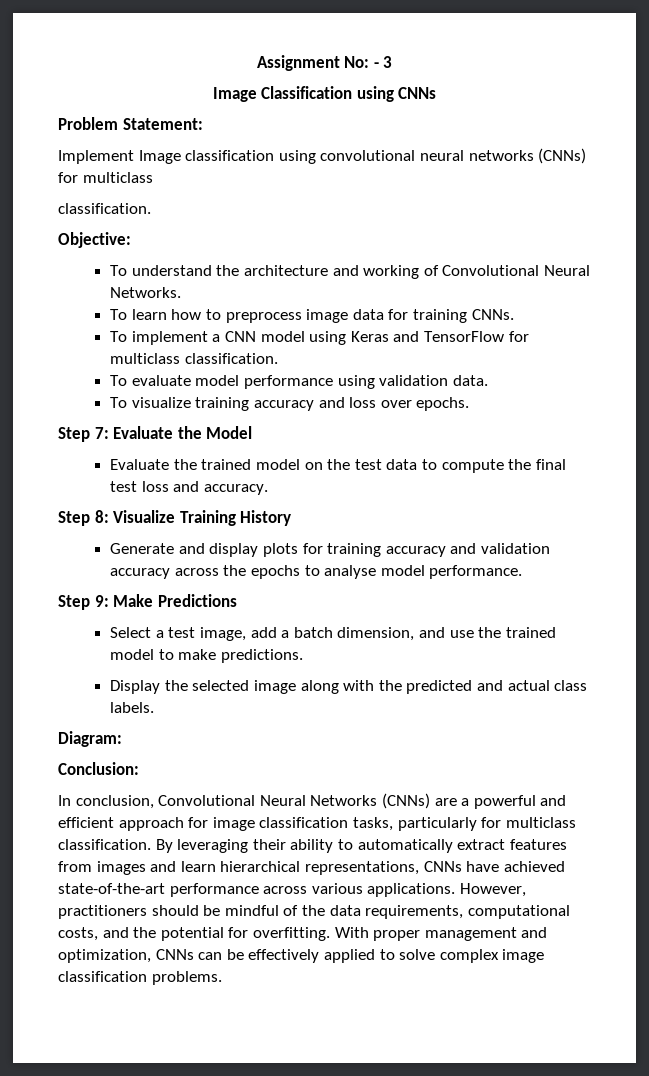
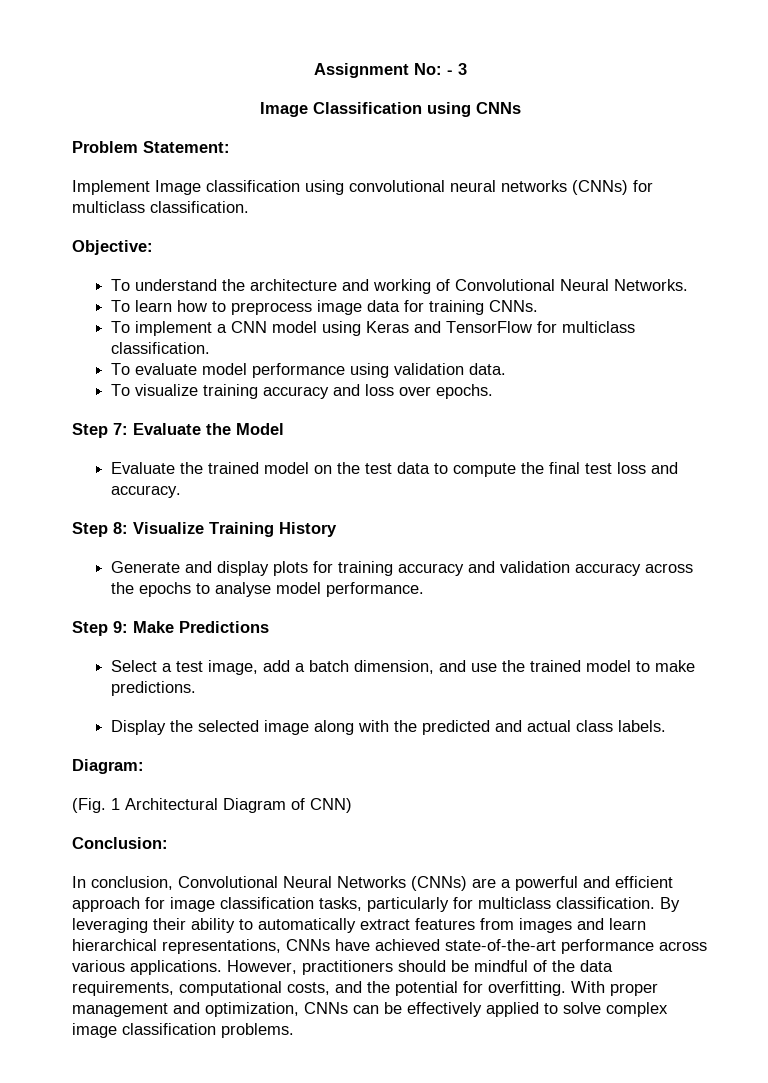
(153, 177) // -> (145, 207) none
(122, 739) none -> [72,798,352,813] // (Fig. 1 Architectural Diagram of CNN)

